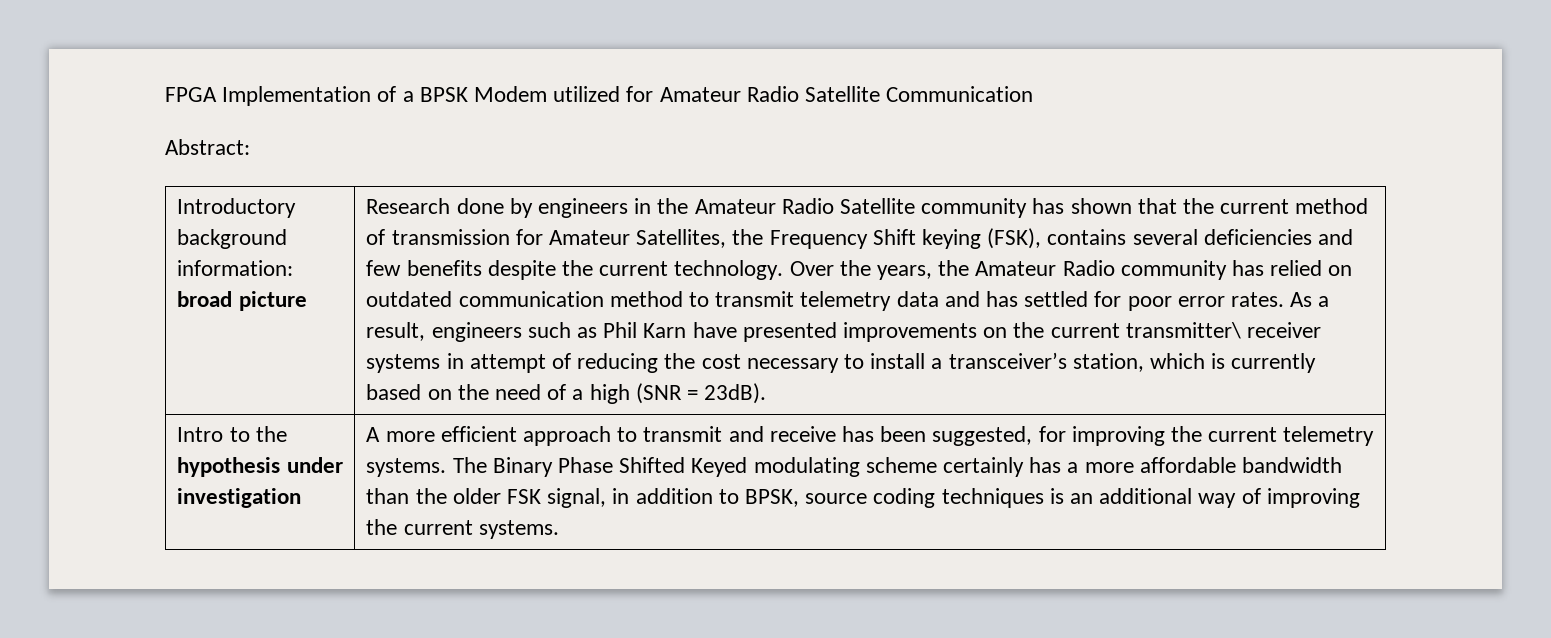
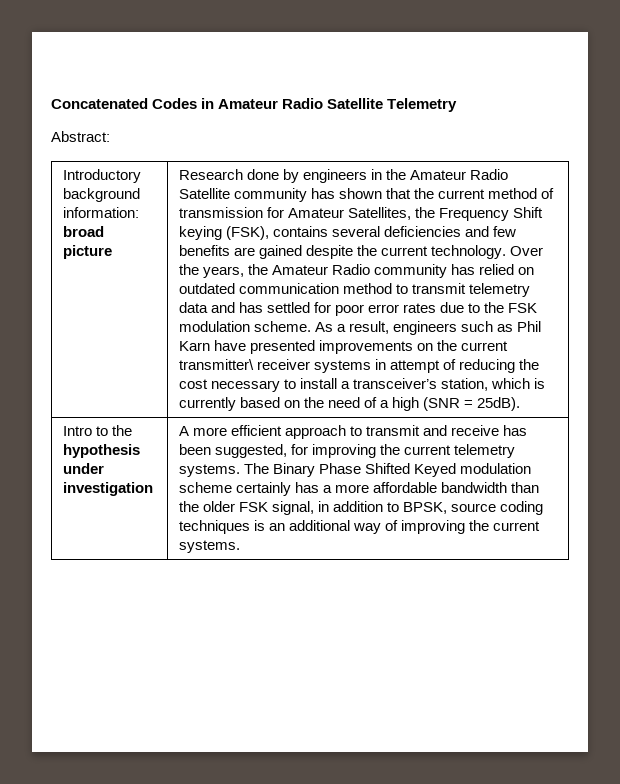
[165,86,1034,106] FPGA Implementation of a BPSK Modem utilized for Amateur Radio Satellite Communication -> [51,98,458,112] Concatenated Codes in Amateur Radio Satellite Telemetry
(482, 268) none -> [233,245,302,259] are gained
[1231,292,1285,307] rates. -> [402,302,538,313] [178,321,311,332] rates due to the FSK modulation scheme.
[704,383,767,404] 23dB). -> [477,397,521,411] 25dB).
[753,457,860,477] modulating -> [459,463,531,474] modulation

